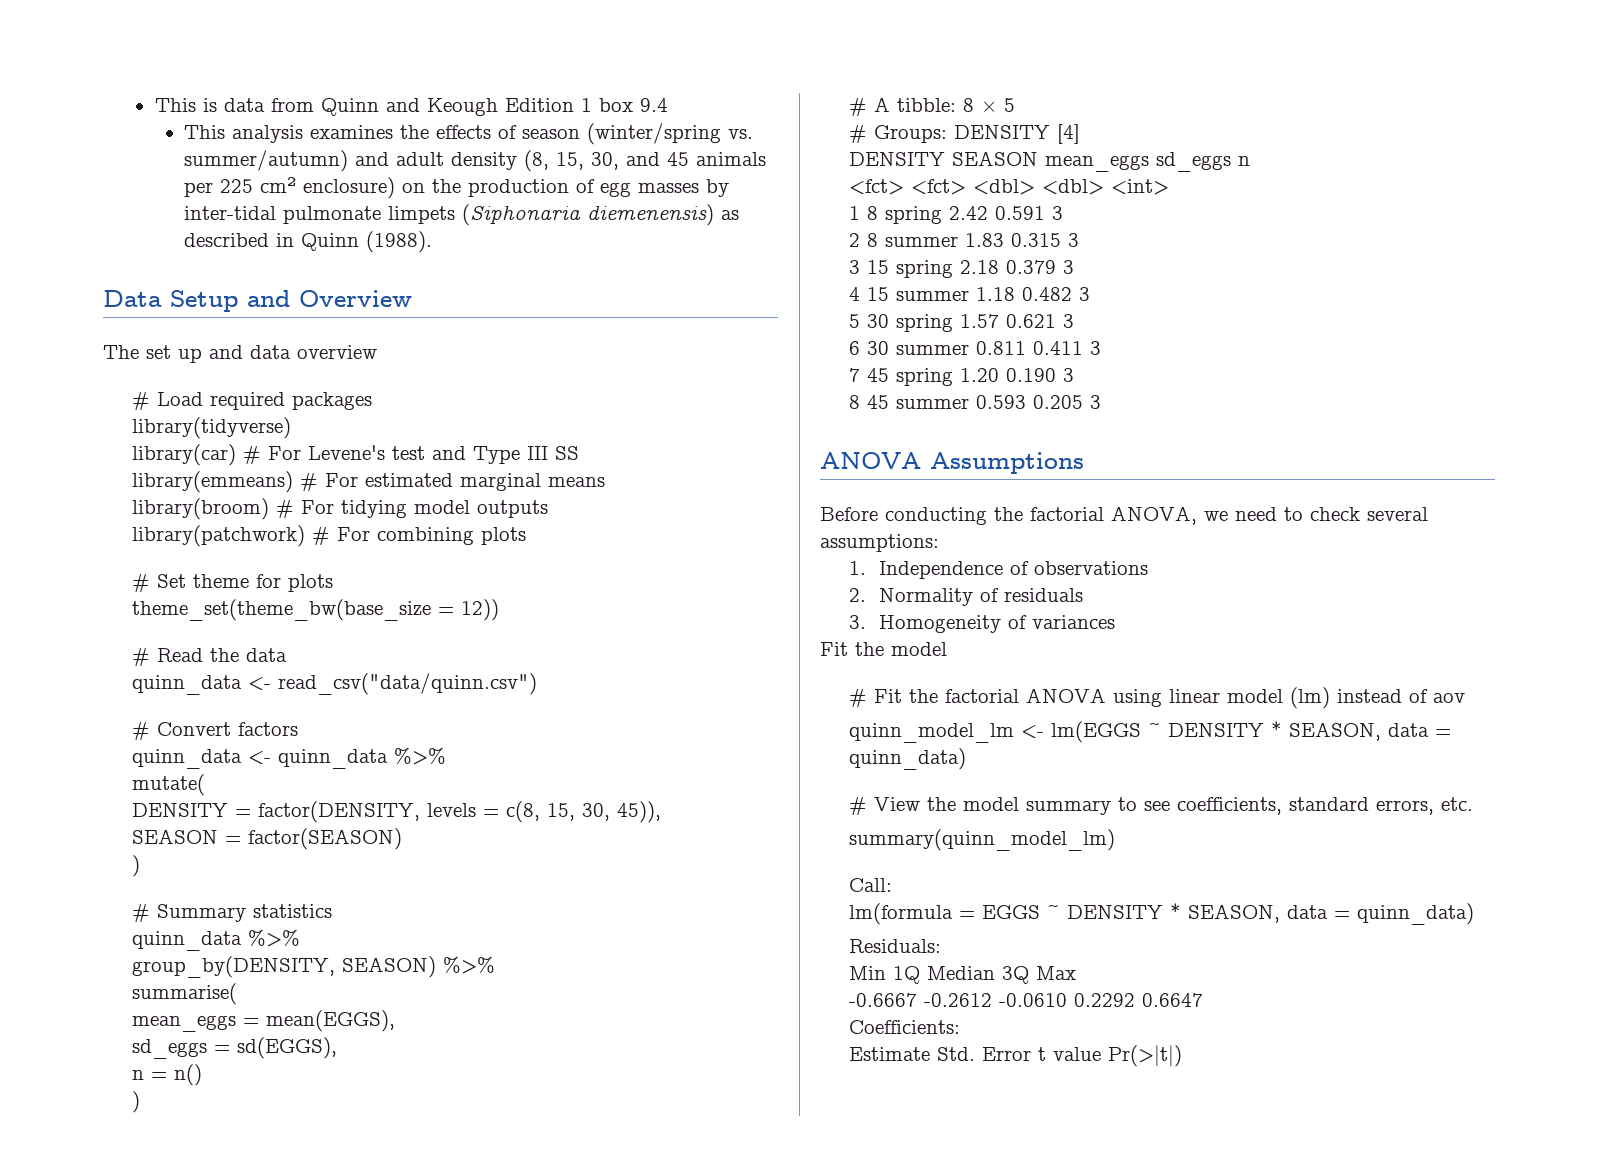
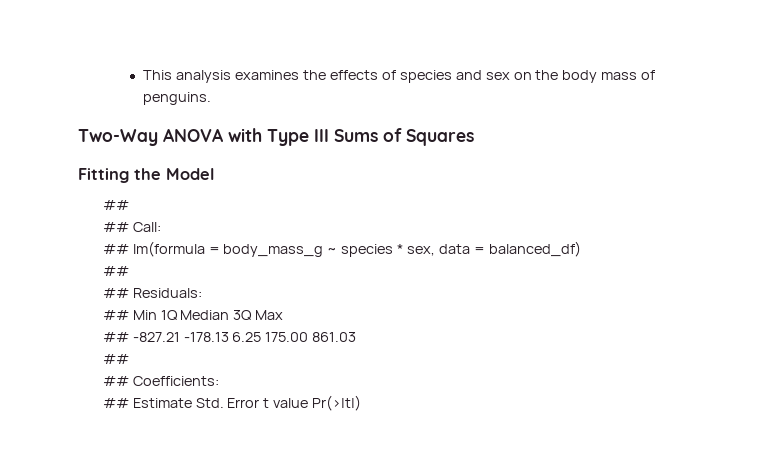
[154,98,668,116] [184,125,226,139] This is data from Quinn and Keough Edition 1 box 9.4 // This -> [143,70,173,80] This
[522,123,754,145] [184,150,767,172] [184,177,730,199] [184,204,740,226] [184,231,433,253] [103,290,412,312] [103,345,377,363] [132,391,373,411] [132,417,292,439] [132,444,580,466] [132,471,606,493] [132,498,549,520] [132,525,527,547] [132,573,334,593] [132,599,500,621] [132,647,288,667] [132,673,538,695] [132,721,299,741] [132,747,447,769] [132,774,206,796] [132,801,662,823] [132,828,403,850] [132,855,141,877] [132,903,333,923] [132,929,301,951] [132,956,496,978] [132,983,238,1005] [132,1010,396,1032] [132,1037,338,1059] [132,1064,203,1086] [132,1091,141,1113] [849,97,1016,117] [849,124,1081,144] [849,151,1251,172] [849,179,1170,195] [849,206,1064,224] [849,233,1080,247] [849,260,1075,278] [849,287,1091,301] [849,314,1075,332] [849,341,1102,355] [849,368,1075,386] [849,395,1102,409] [820,452,1084,474] [820,506,1428,525] [820,534,939,552] [849,561,1148,579] [849,588,1083,606] [849,615,1115,633] [820,642,947,656] [849,687,1466,709] [849,721,1452,743] [849,748,967,770] [849,796,1474,816] [849,829,1116,851] [849,878,893,892] [849,903,1475,925] season (winter/spring vs. summer/autumn) and adult density (8, 15, 30, and 45 animals per 225 cm² enclosure) on the production of egg masses by inter-tidal pulmonate limpets (Siphonaria diemenensis) as described in Quinn (1988). // Data Setup and Overview // The set up and data overview // # Load required packages // library(tidyverse) // library(car) # For Levene's test and Type III SS // library(emmeans) # For estimated marginal means // library(broom) # For tidying model outputs // library(patchwork) # For combining plots // # Set theme for plots // theme_set(theme_bw(base_size = 12)) // # Read the data // quinn_data <- read_csv("data/quinn.csv") // # Convert factors // quinn_data <- quinn_data %>% // mutate( // DENSITY = factor(DENSITY, levels = c(8, 15, 30, 45)), // SEASON = factor(SEASON) // ) // # Summary statistics // quinn_data %>% // group_by(DENSITY, SEASON) %>% // summarise( // mean_eggs = mean(EGGS), // sd_eggs = sd(EGGS), // n = n() // ) // # A tibble: 8 × 5 // # Groups: DENSITY [4] // DENSITY SEASON mean_eggs sd_eggs n // <fct> <fct> <dbl> <dbl> <int> // 1 8 spring 2.42 0.591 3 // 2 8 summer 1.83 0.315 3 // 3 15 spring 2.18 0.379 3 // 4 15 summer 1.18 0.482 3 // 5 30 spring 1.57 0.621 3 // 6 30 summer 0.811 0.411 3 // 7 45 spring 1.20 0.190 3 // 8 45 summer 0.593 0.205 3 // ANOVA Assumptions // Before conducting the factorial ANOVA, we need to check several assumptions: // 1. Independence of observations // 2. Normality of residuals // 3. Homogeneity of variances // Fit the model // # Fit the factorial ANOVA using linear model (lm) instead of aov // quinn_model_lm <- lm(EGGS ~ DENSITY * SEASON, data = quinn_data) // # View the model summary to see coefficients, standard errors, etc. // summary(quinn_model_lm) // Call: // lm(formula = EGGS ~ DENSITY * SEASON, data = quinn_data) // -> [399,70,656,83] [143,92,212,105] [78,128,474,146] [78,168,214,183] [102,200,129,210] [102,222,161,232] [102,241,581,257] [102,266,129,276] [102,288,129,298] species and sex on the body mass of penguins. // Two-Way ANOVA with Type III Sums of Squares // Fitting the Model // ## // ## Call: // ## lm(formula = body_mass_g ~ species * sex, data = balanced_df) // ## // ##
(942, 946) none -> [102,310,129,320] ##
[849,993,1204,1007] -0.6667 -0.2612 -0.0610 0.2292 0.6647 // -> [102,332,357,342] [102,354,129,364] [102,376,129,386] ## -827.21 -178.13 6.25 175.00 861.03 // ## // ##
(961, 1027) none -> [102,398,129,408] ##

